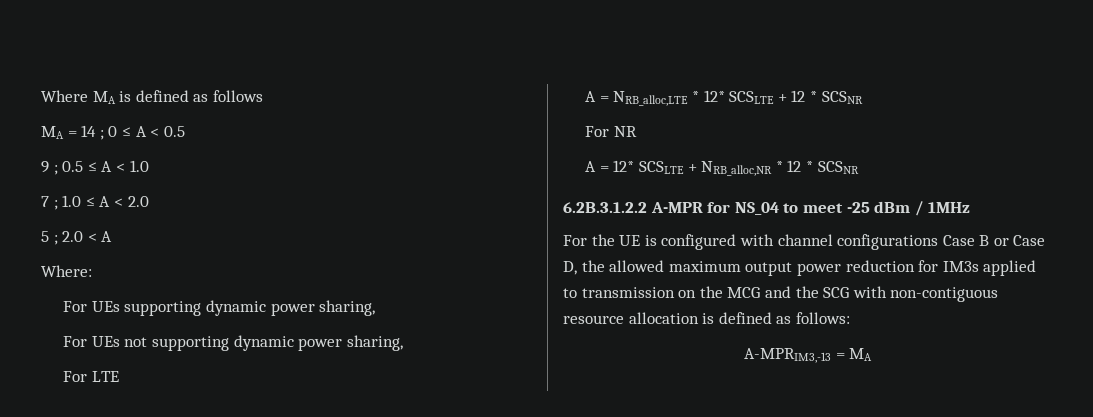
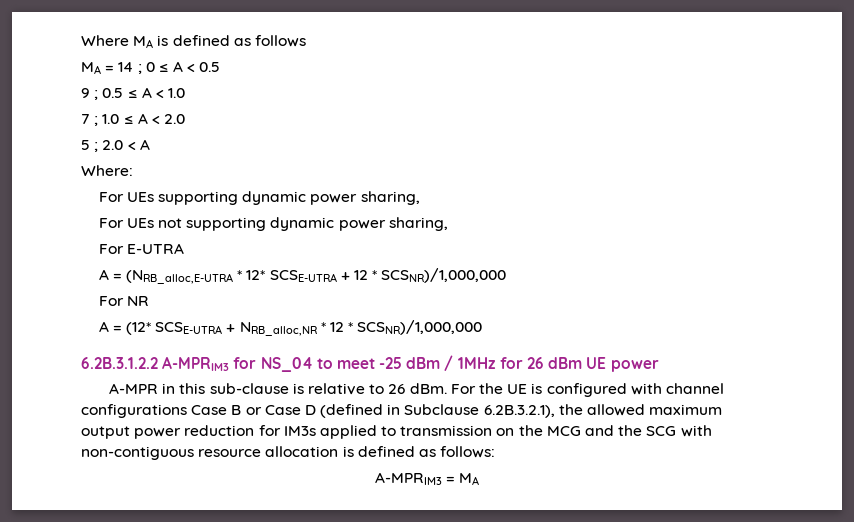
[91,371,119,382] [585,91,689,106] LTE // A = NRB_alloc,LTE -> [126,243,184,254] [98,269,233,284] E-UTRA // A = (NRB_alloc,E-UTRA
[729,91,775,104] SCSLTE -> [269,270,337,282] SCSE-UTRA
[821,91,863,104] SCSNR -> [381,268,507,283] SCSNR)/1,000,000
[613,160,685,174] 12* SCSLTE -> [125,322,223,335] (12* SCSE-UTRA
[817,161,859,174] SCSNR -> [357,320,483,335] SCSNR)/1,000,000
[650,202,703,213] A-MPR -> [162,356,230,371] A-MPRIM3
(971, 207) // -> [499,357,659,372] [109,383,447,395] for 26 dBm UE power // A-MPR in this sub-clause is relative to 26 dBm.
[563,261,577,275] D, -> [304,404,555,418] D (defined in Subclause 6.2B.3.2.1),
[743,348,831,363] A-MPRIM3,-13 -> [374,472,442,485] A-MPRIM3

